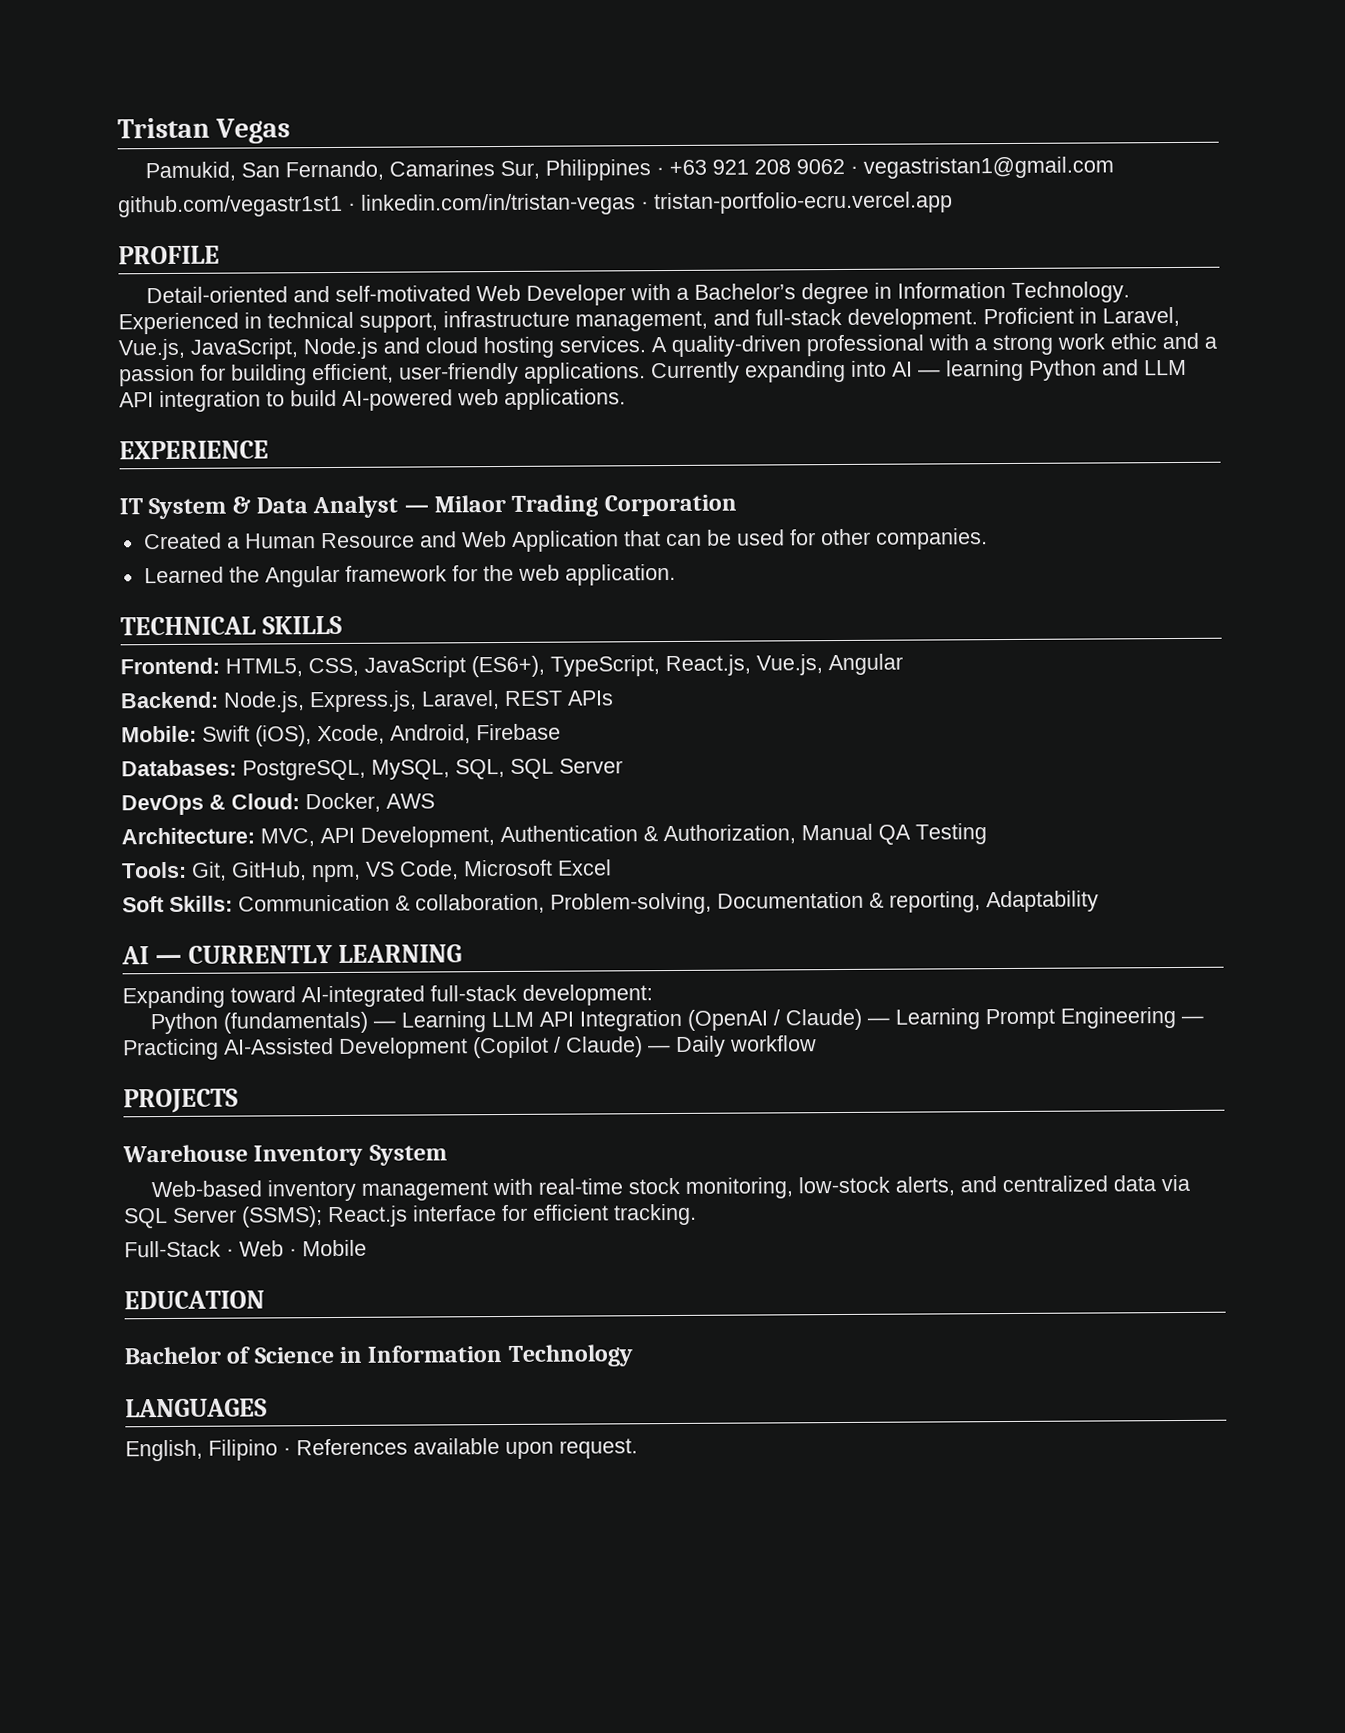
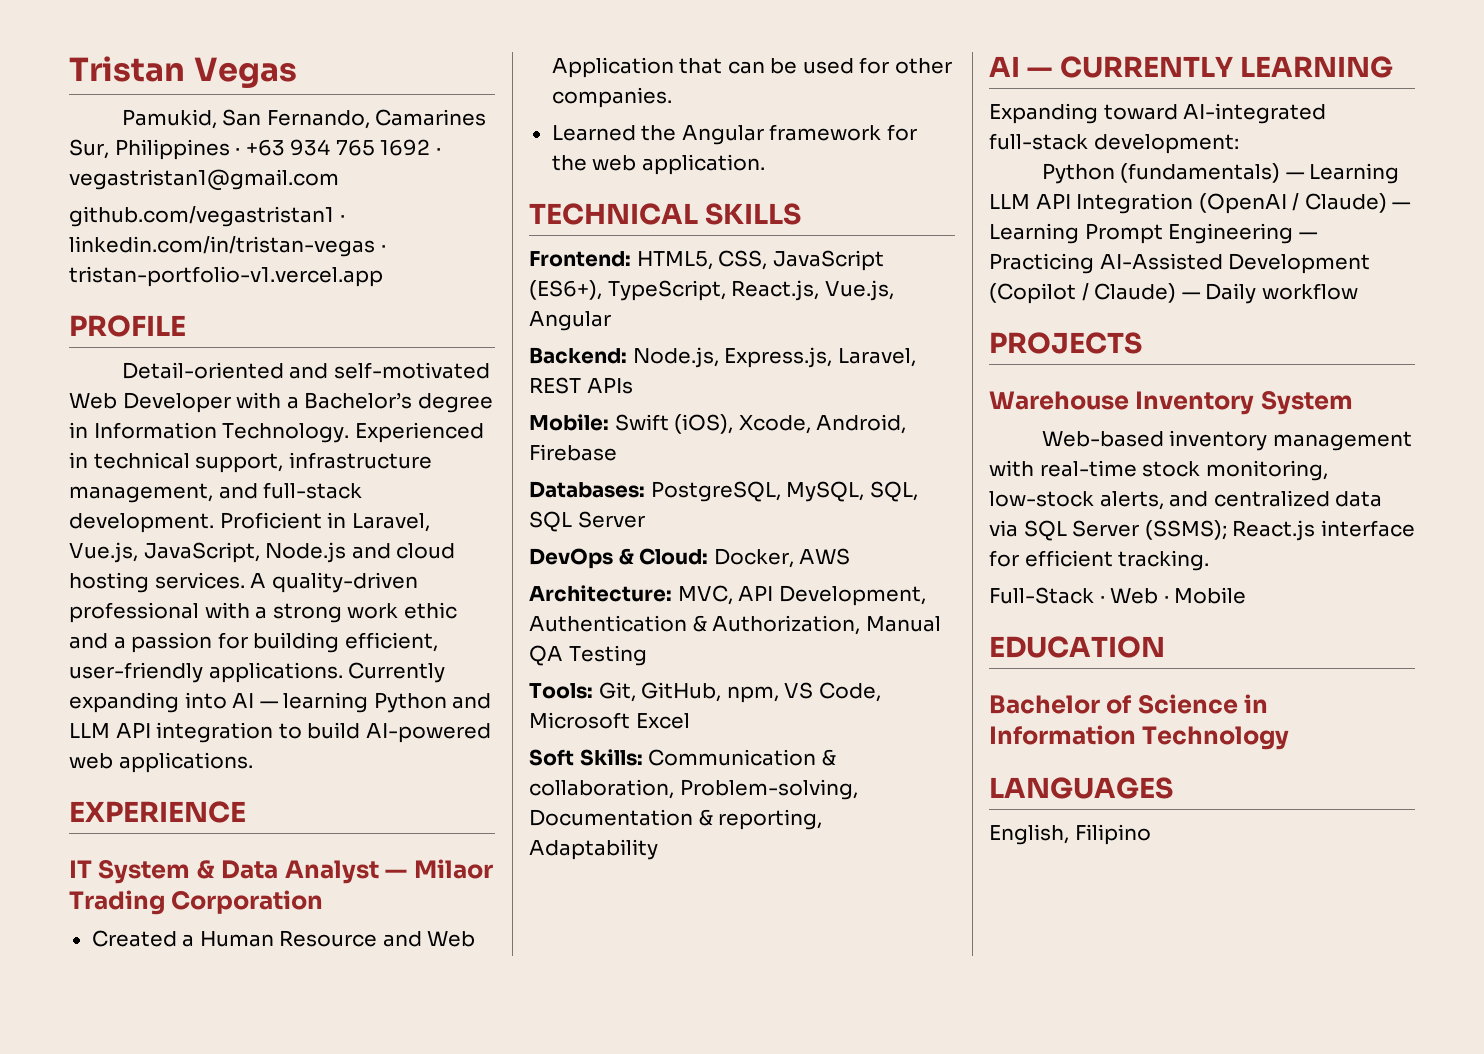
[712,158,846,175] 921 208 9062 -> [290,139,431,156] 934 765 1692
[118,194,343,218] github.com/vegastr1st1 -> [69,206,334,227] github.com/vegastristan1
[654,191,953,215] tristan-portfolio-ecru.vercel.app -> [69,266,383,287] tristan-portfolio-v1.vercel.app
[283,1438,638,1460] · References available upon request. -> (1151, 834) none

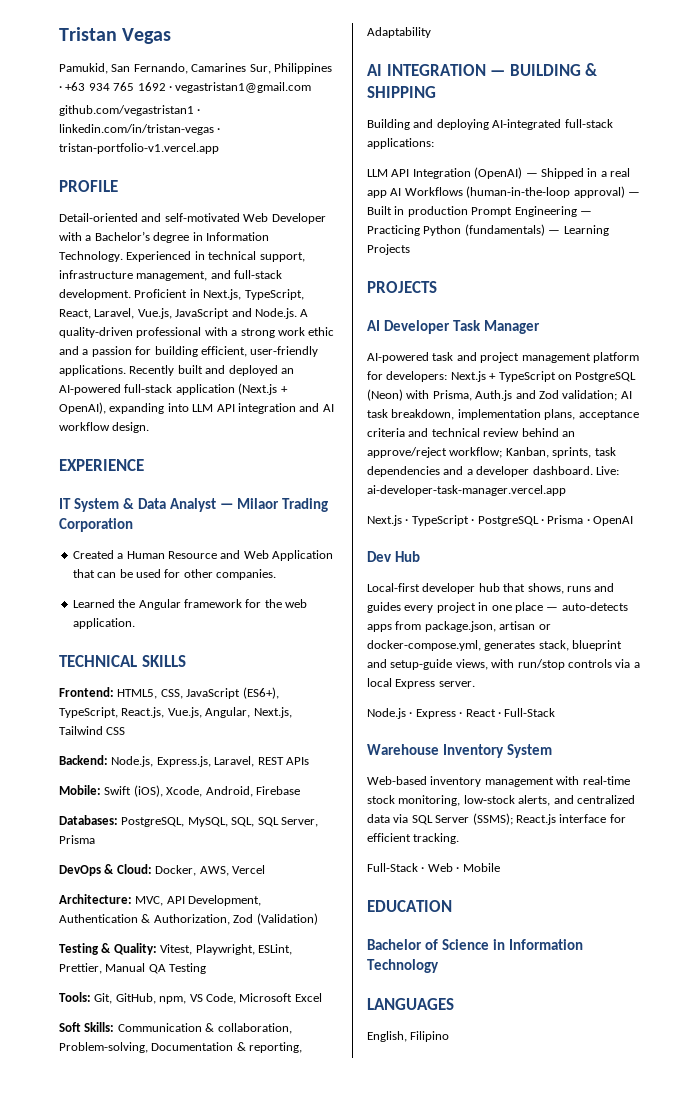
[351,513,430,532] [69,542,456,563] [69,572,245,593] Laravel, Vue.js, JavaScript, Node.js and cloud hosting services. -> [203,289,304,300] [59,308,297,319] Next.js, TypeScript, React, Laravel, Vue.js, JavaScript and Node.js.
[348,662,446,683] [69,692,492,713] [69,722,491,743] [69,752,253,773] Currently expanding into AI — learning Python and LLM API integration to build AI-powered web applications. -> [129,365,294,376] [59,383,288,395] [59,402,334,414] [59,422,150,433] Recently built and deployed an AI-powered full-stack application (Next.js + OpenAI), expanding into LLM API integration and AI workflow design.
[529,311,611,331] Angular -> [205,707,292,718] [59,726,126,735] Angular, Next.js, Tailwind CSS
[577,511,645,528] Server -> [280,817,318,827] [59,835,95,844] Server, Prisma
[799,548,851,565] AWS -> [199,865,265,876] AWS, Vercel
(861, 625) none -> [233,913,318,925] [59,943,292,955] [59,963,102,974] Zod (Validation) // Testing & Quality: Vitest, Playwright, ESLint, Prettier,
[1027,56,1394,78] [989,103,1327,124] [989,133,1239,154] [1041,163,1400,184] [989,193,1412,214] [989,223,1318,244] [989,253,1371,274] [989,283,1358,304] [989,332,1142,354] — CURRENTLY LEARNING // Expanding toward AI-integrated full-stack development: // Python (fundamentals) — Learning LLM API Integration (OpenAI / Claude) — Learning Prompt Engineering — Practicing AI-Assisted Development (Copilot / Claude) — Daily workflow // PROJECTS -> [386,63,599,76] [367,86,436,98] [367,119,613,130] [367,138,434,149] [367,167,630,179] [367,186,640,198] [367,206,592,217] [367,224,609,236] [367,244,410,255] [367,281,437,293] [367,320,540,334] [367,352,639,363] [367,371,637,382] [367,389,632,401] [367,409,639,420] [367,428,575,437] [367,447,616,458] [367,466,619,477] [367,485,566,496] [367,515,633,526] [367,551,420,562] [367,583,615,594] [367,602,628,613] [367,621,551,632] [367,640,623,651] [367,659,640,670] [367,678,475,689] [367,708,556,719] INTEGRATION — BUILDING & SHIPPING // Building and deploying AI-integrated full-stack applications: // LLM API Integration (OpenAI) — Shipped in a real app AI Workflows (human-in-the-loop approval) — Built in production Prompt Engineering — Practicing Python (fundamentals) — Learning Projects // PROJECTS // AI Developer Task Manager // AI-powered task and project management platform for developers: Next.js + TypeScript on PostgreSQL (Neon) with Prisma, Auth.js and Zod validation; AI task breakdown, implementation plans, acceptance criteria and technical review behind an approve/reject workflow; Kanban, sprints, task dependencies and a developer dashboard. Live: ai-developer-task-manager.vercel.app // Next.js · TypeScript · PostgreSQL · Prisma · OpenAI // Dev Hub // Local-first developer hub that shows, runs and guides every project in one place — auto-detects apps from package.json, artisan or docker-compose.yml, generates stack, blueprint and setup-guide views, with run/stop controls via a local Express server. // Node.js · Express · React · Full-Stack

